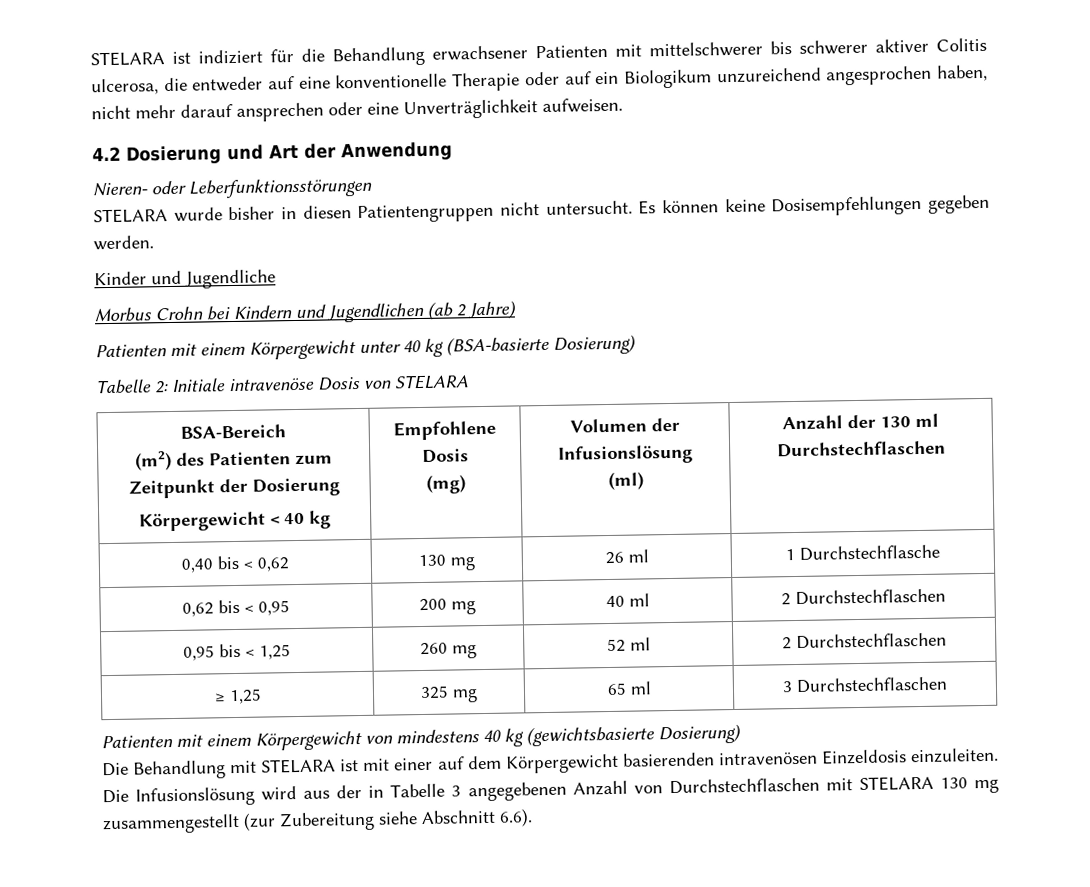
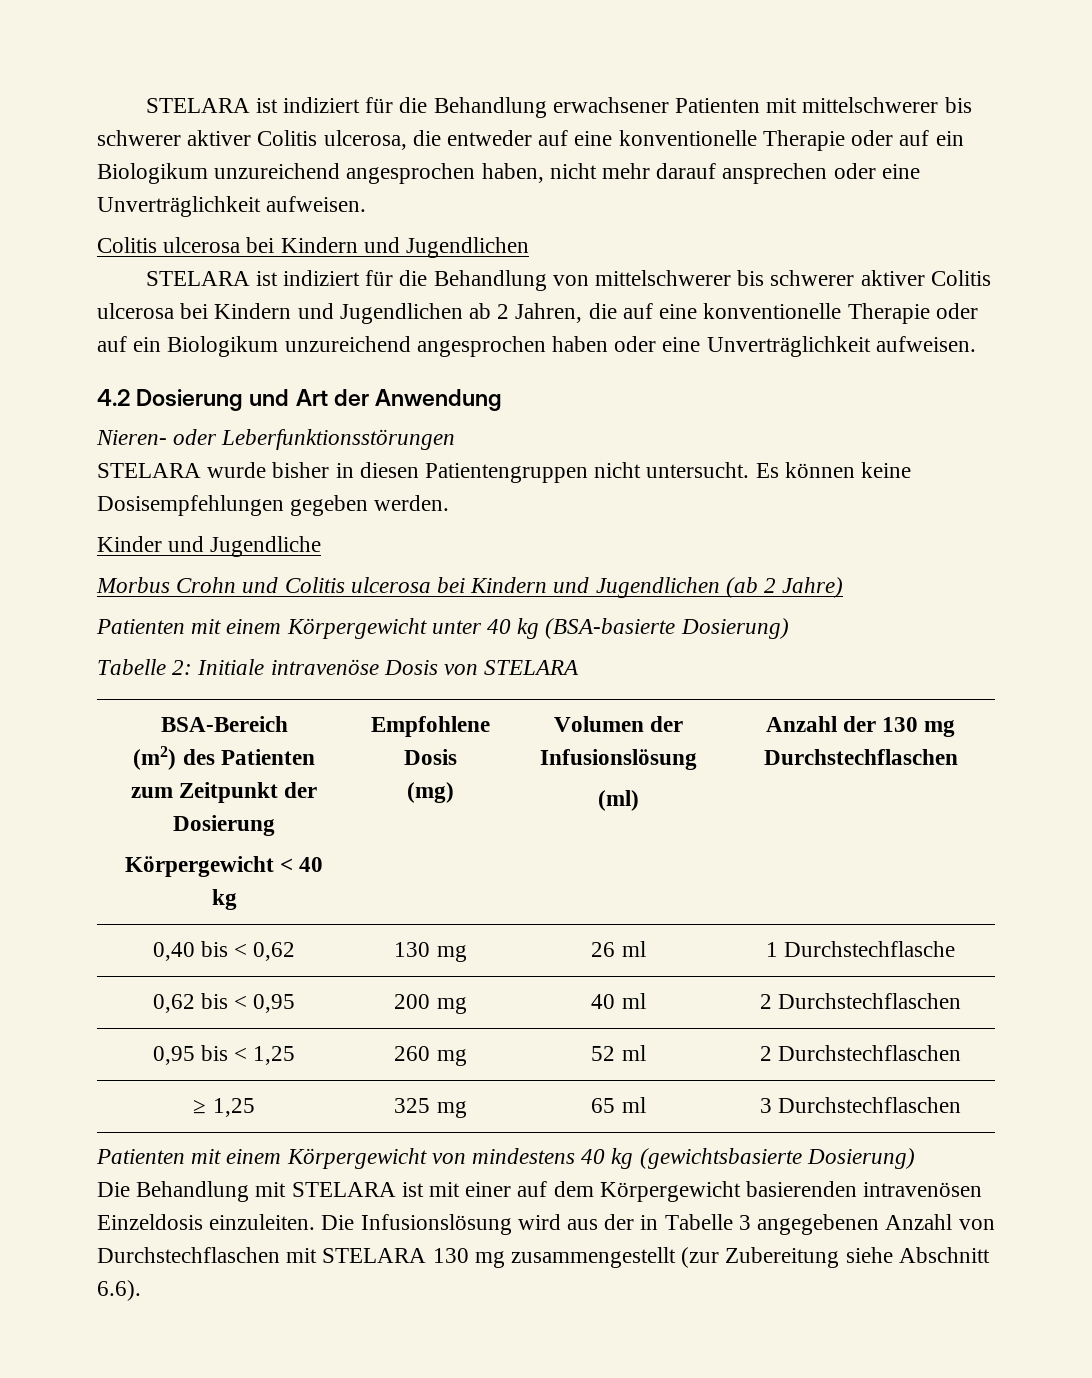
(623, 105) none -> [97,237,530,258] [145,270,991,291] [97,303,978,324] [97,336,976,357] // Colitis ulcerosa bei Kindern und Jugendlichen // STELARA ist indiziert für die Behandlung von mittelschwerer bis schwerer aktiver Colitis ulcerosa bei Kindern und Jugendlichen ab 2 Jahren, die auf eine konventionelle Therapie oder auf ein Biologikum unzureichend angesprochen haben oder eine Unverträglichkeit aufweisen.
(203, 313) none -> [242,577,431,593] und Colitis ulcerosa
[915,413,939,428] ml -> [924,720,956,737] mg

